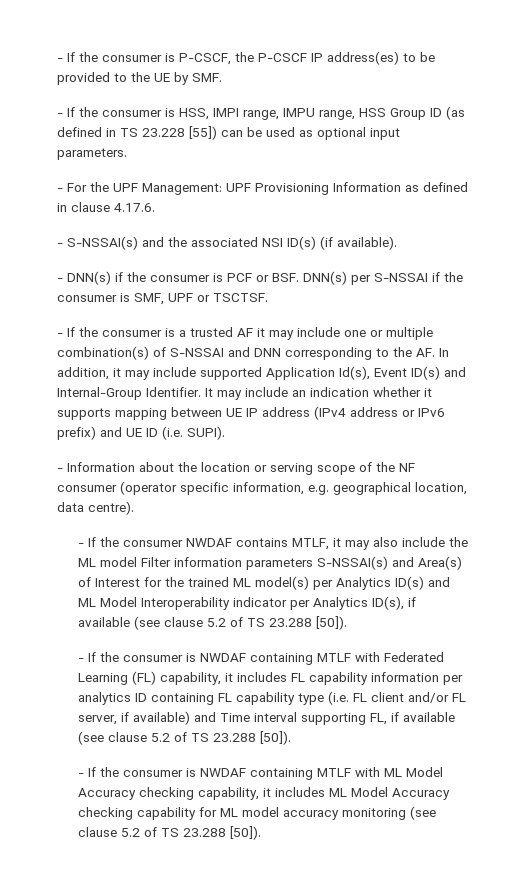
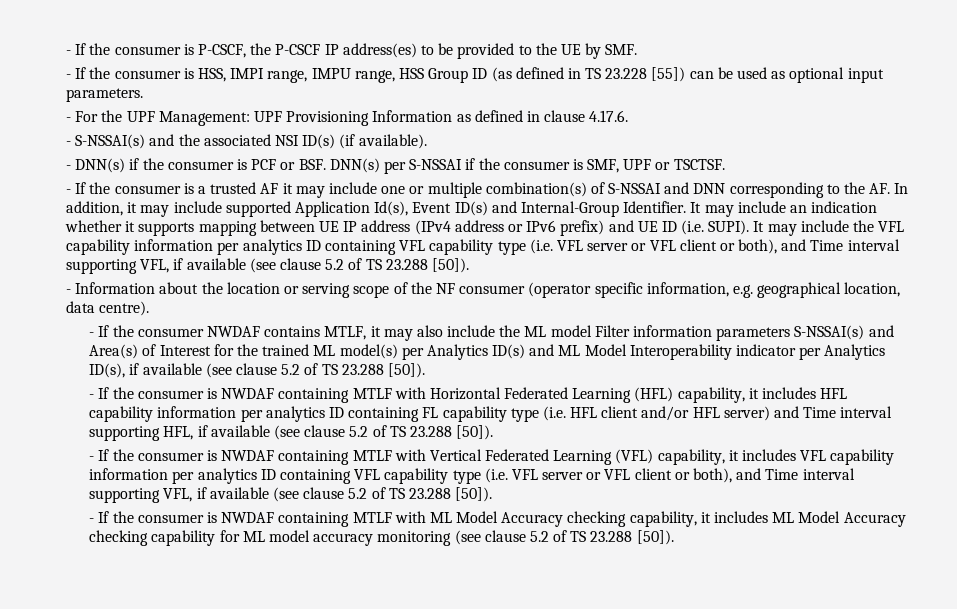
(225, 433) none -> [753,220,905,236] [66,239,900,255] [66,258,469,274] It may include the VFL capability information per analytics ID containing VFL capability type (i.e. VFL server or VFL client or both), and Time interval supporting VFL, if available (see clause 5.2 of TS 23.288 [50]).
[383,652,444,662] [77,671,305,685] Federated Learning (FL) capability, it includes FL -> [429,387,848,403] Horizontal Federated Learning (HFL) capability, it includes HFL
[352,693,367,702] FL -> [570,407,598,418] HFL
[451,693,466,702] [77,711,387,725] FL server, if available) and Time interval supporting FL, -> [692,406,893,421] [89,425,494,441] [89,449,895,465] [89,468,855,484] [89,488,193,503] HFL server) and Time interval supporting HFL, if available (see clause 5.2 of TS 23.288 [50]). // - If the consumer is NWDAF containing MTLF with Vertical Federated Learning (VFL) capability, it includes VFL capability information per analytics ID containing VFL capability type (i.e. VFL server or VFL client or both), and Time interval supporting VFL,

